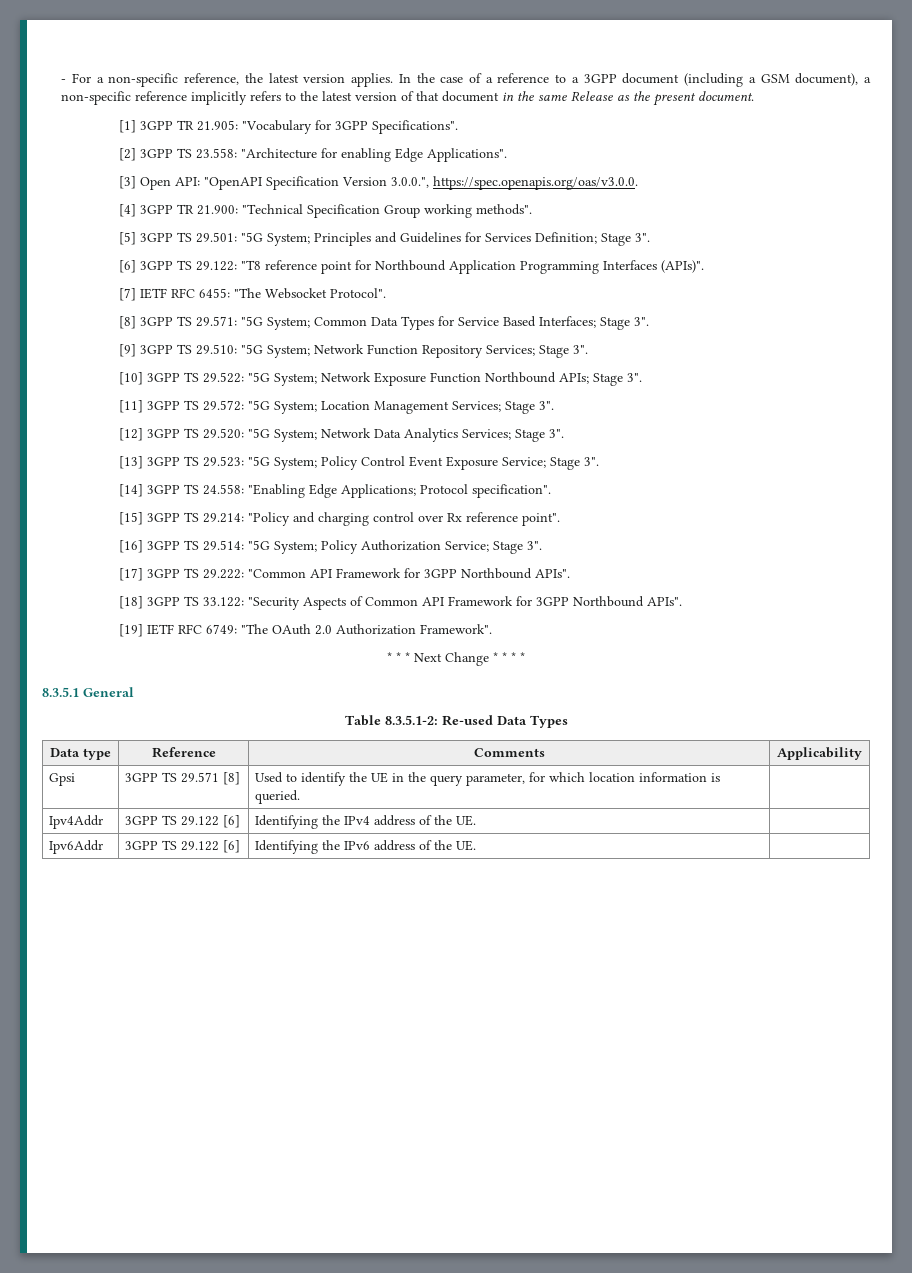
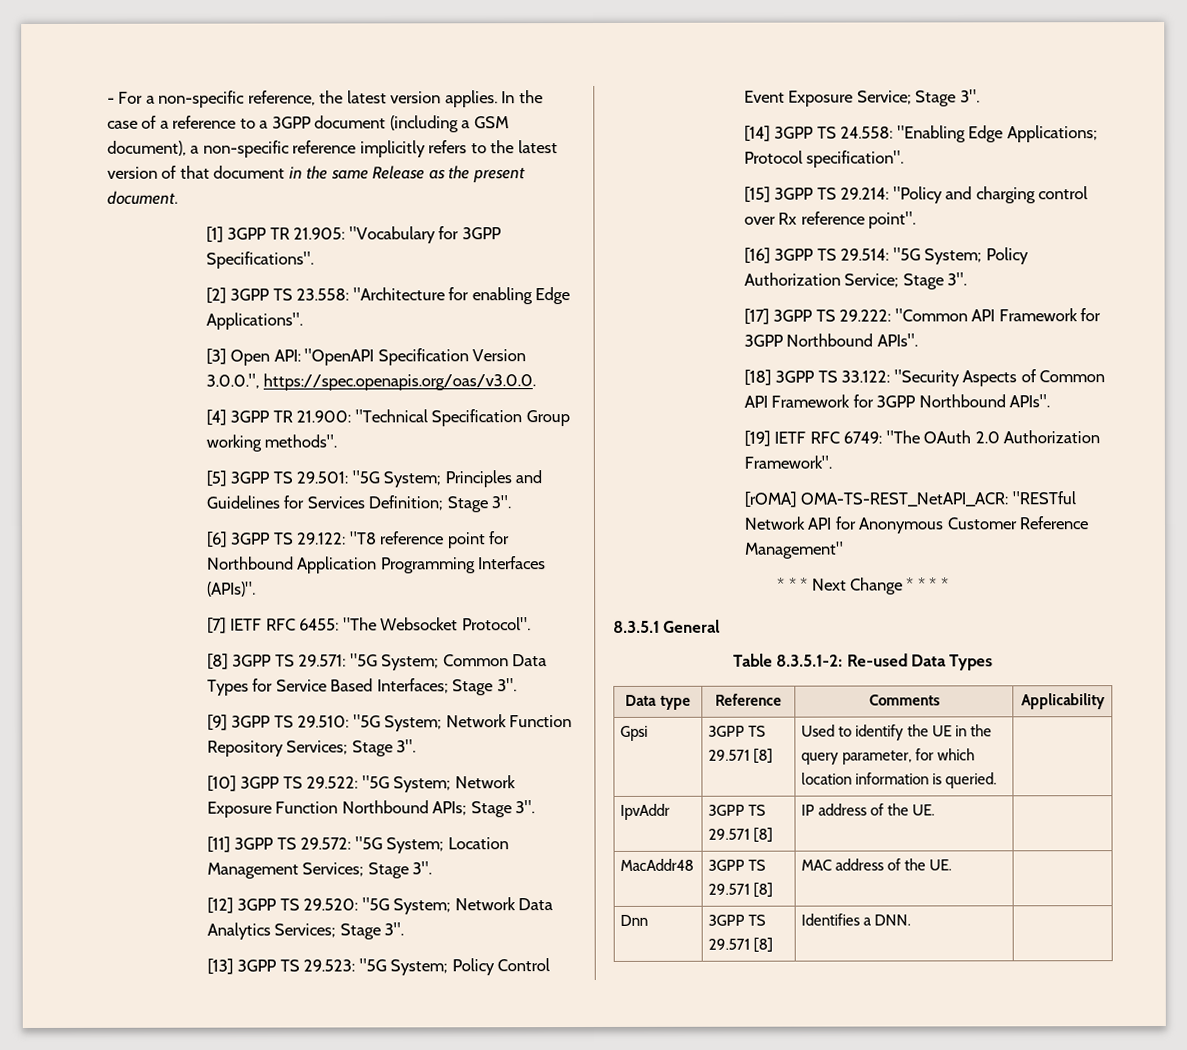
(492, 629) none -> [743,491,1076,508] [743,516,1090,534] [744,541,844,559] // [rOMA] OMA-TS-REST_NetAPI_ACR: "RESTful Network API for Anonymous Customer Reference Management"
[48,815,103,829] [124,815,240,828] [254,815,476,829] [48,840,103,854] [124,840,240,853] [254,840,476,854] Ipv4Addr | 3GPP TS 29.122 [6] | Identifying the IPv4 address of the UE. | // Ipv6Addr | 3GPP TS 29.122 [6] | Identifying the IPv6 address of the UE. | -> [620,803,671,820] [708,804,767,816] [708,827,774,843] [801,803,936,816] [620,858,695,871] [708,859,767,871] [708,882,774,898] [801,858,953,871] [620,914,649,926] [708,914,767,926] [708,937,774,953] [801,913,912,926] IpvAddr | 3GPP TS 29.571 [8] | IP address of the UE. | // MacAddr48 | 3GPP TS 29.571 [8] | MAC address of the UE. | // Dnn | 3GPP TS 29.571 [8] | Identifies a DNN. |

